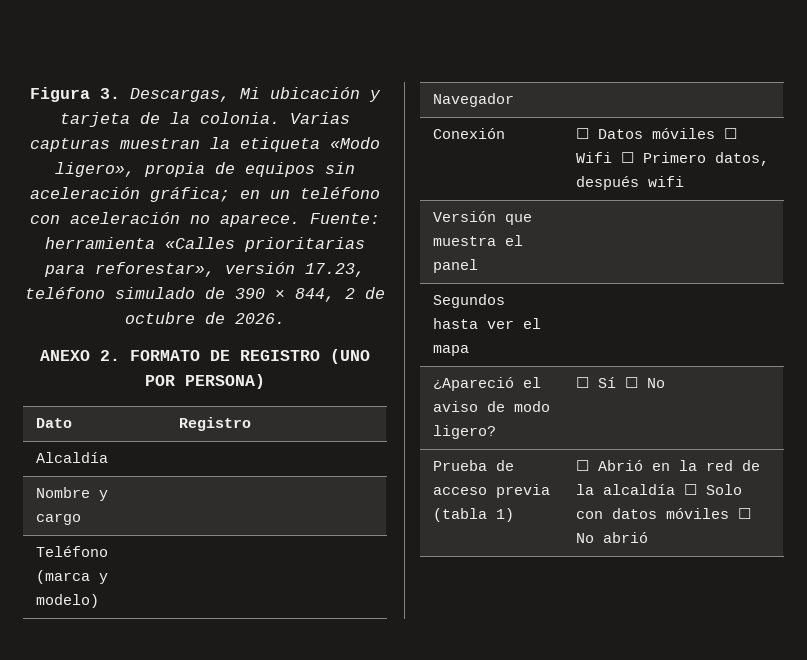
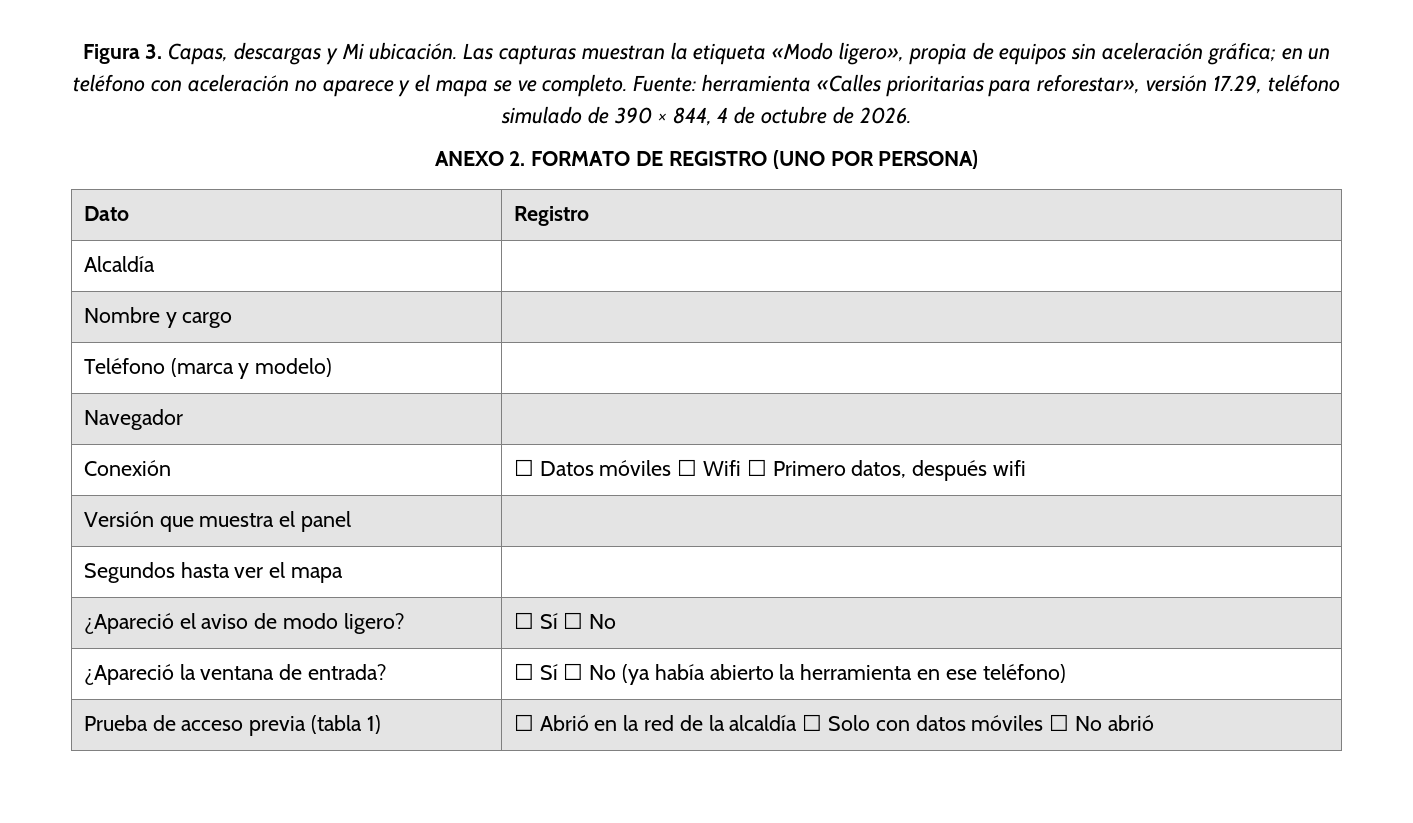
[130,87,381,102] [60,112,350,127] Descargas, Mi ubicación y tarjeta de la colonia. Varias -> [168,42,494,65] Capas, descargas y Mi ubicación. Las
[220,214,300,227] aparece. -> [322,74,628,97] aparece y el mapa se ve completo.
[305,263,365,277] 17.23, -> [1212,75,1262,94] 17.29,
[345,288,355,299] 2 -> [717,107,729,123] 4
(665, 383) none -> [83,664,386,685] [513,663,1066,685] // ¿Apareció la ventana de entrada? | ☐ Sí ☐ No (ya había abierto la herramienta en ese teléfono)

